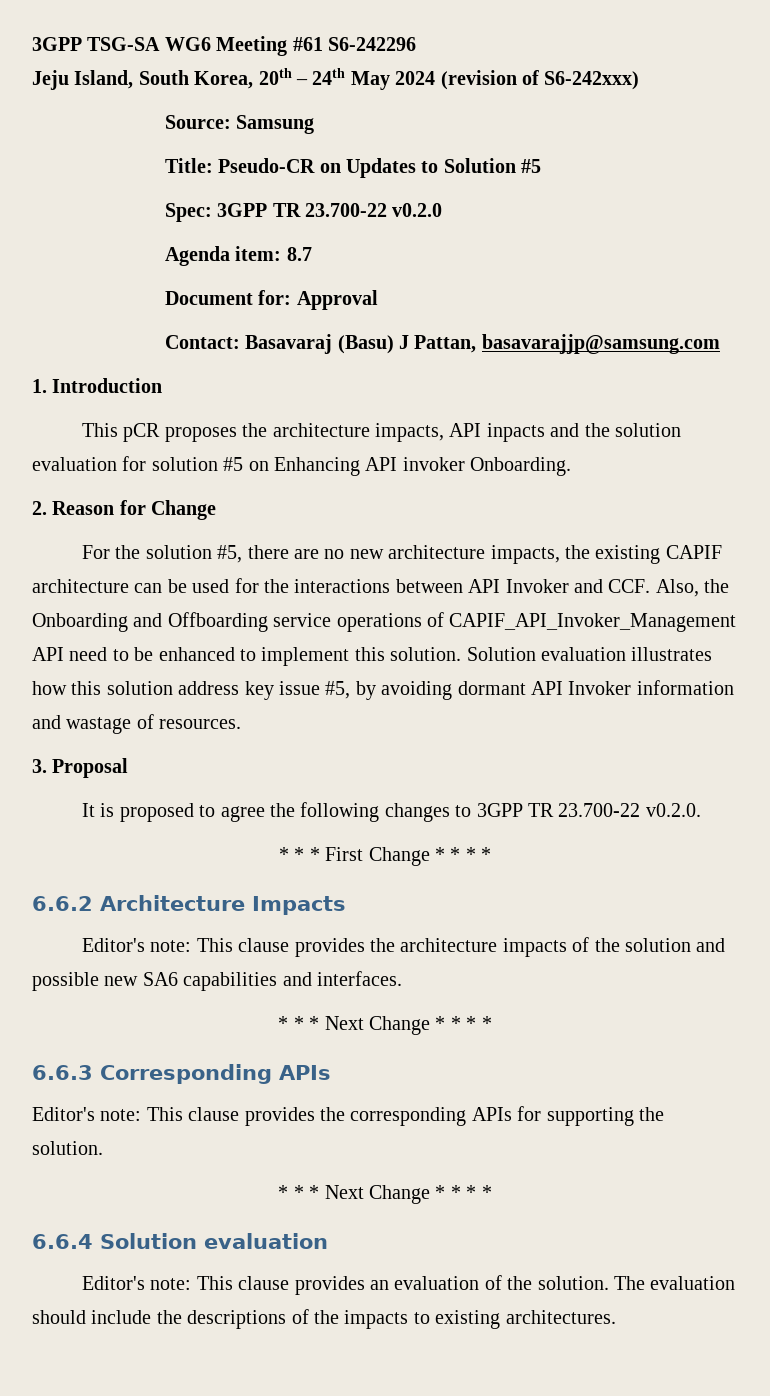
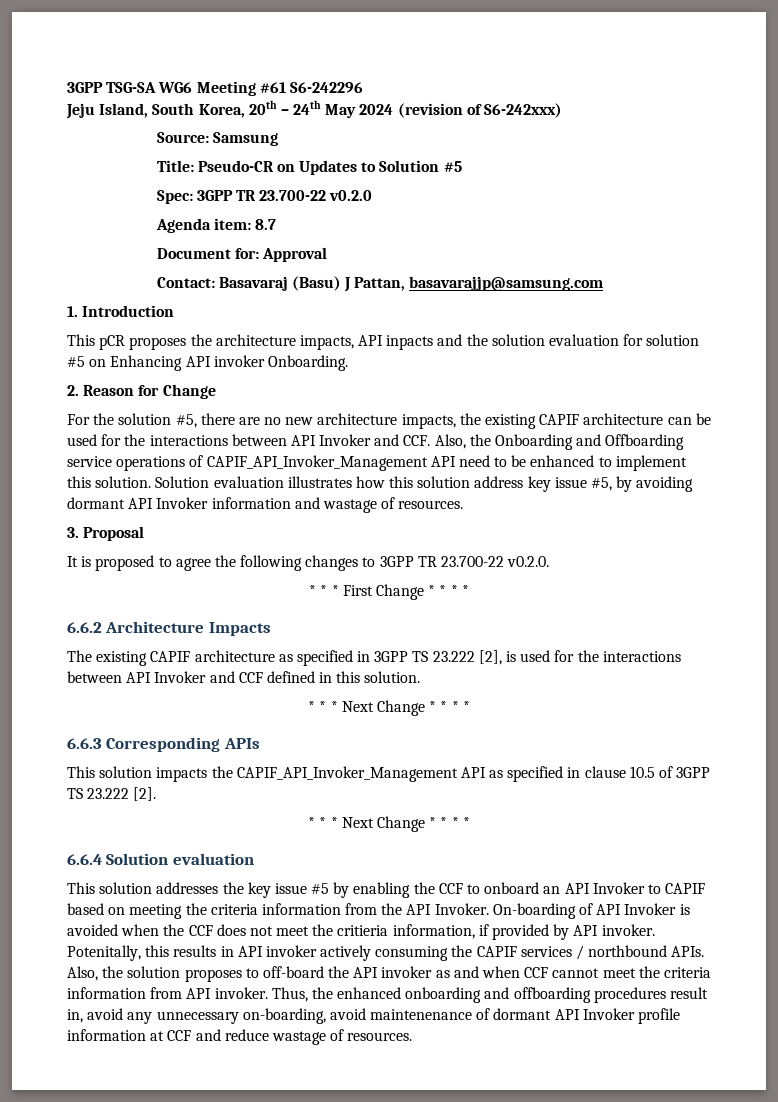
[82,937,726,957] [32,971,402,991] Editor's note: This clause provides the architecture impacts of the solution and possible new SA6 capabilities and interfaces. -> [67,650,681,666] [67,671,421,683] The existing CAPIF architecture as specified in 3GPP TS 23.222 [2], is used for the interactions between API Invoker and CCF defined in this solution.
[32,1106,664,1126] [32,1141,103,1155] Editor's note: This clause provides the corresponding APIs for supporting the solution. -> [67,766,711,782] [67,787,157,801] This solution impacts the CAPIF_API_Invoker_Management API as specified in clause 10.5 of 3GPP TS 23.222 [2].
[82,1275,736,1295] [32,1309,616,1329] Editor's note: This clause provides an evaluation of the solution. The evaluation should include the descriptions of the impacts to existing architectures. -> [67,882,706,898] [67,903,690,919] [67,924,655,940] [67,945,705,961] [67,966,711,982] [67,987,709,1003] [67,1008,681,1024] [67,1029,413,1045] This solution addresses the key issue #5 by enabling the CCF to onboard an API Invoker to CAPIF based on meeting the criteria information from the API Invoker. On-boarding of API Invoker is avoided when the CCF does not meet the critieria information, if provided by API invoker. Potenitally, this results in API invoker actively consuming the CAPIF services / northbound APIs. Also, the solution proposes to off-board the API invoker as and when CCF cannot meet the criteria information from API invoker. Thus, the enhanced onboarding and offboarding procedures result in, avoid any unnecessary on-boarding, avoid maintenenance of dormant API Invoker profile information at CCF and reduce wastage of resources.

